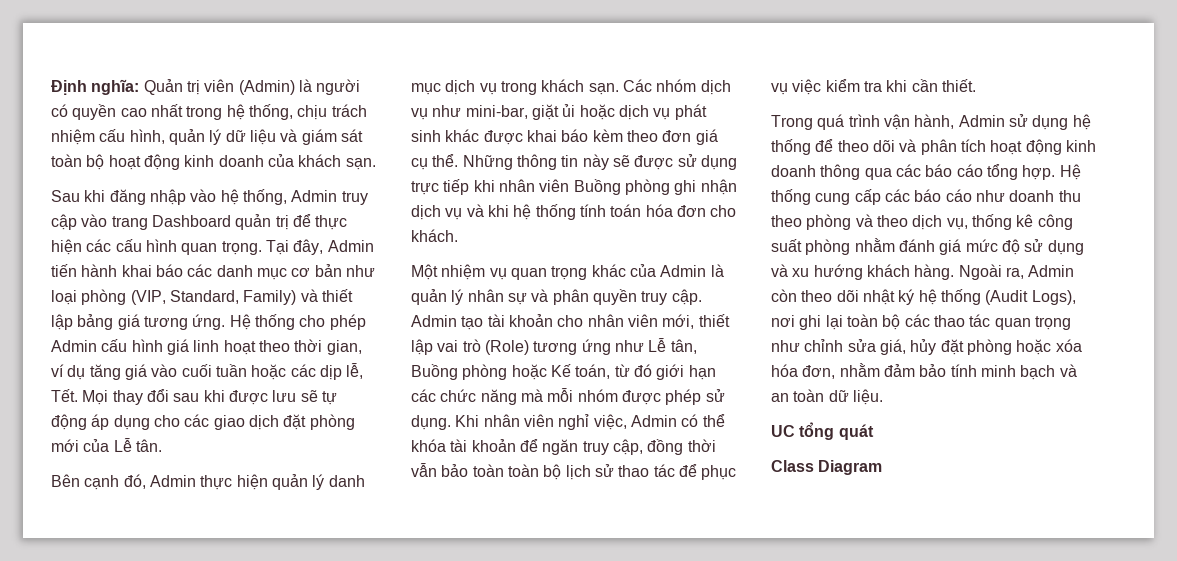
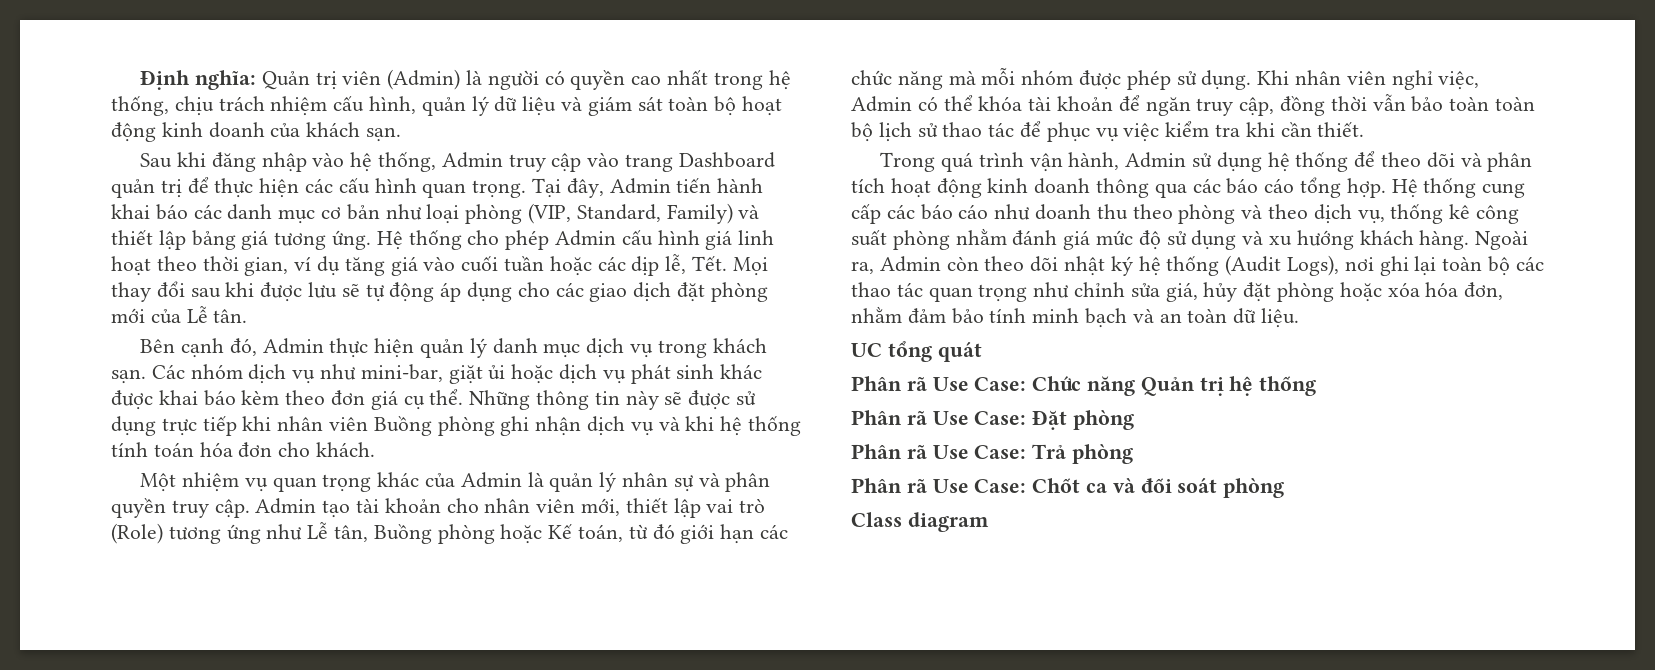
(874, 432) none -> [851,376,1317,396] [851,410,1135,430] [851,444,1134,464] [851,478,1285,498] // Phân rã Use Case: Chức năng Quản trị hệ thống // Phân rã Use Case: Đặt phòng // Phân rã Use Case: Trả phòng // Phân rã Use Case: Chốt ca và đối soát phòng
[818,460,883,475] Diagram -> [907,512,989,532] diagram

